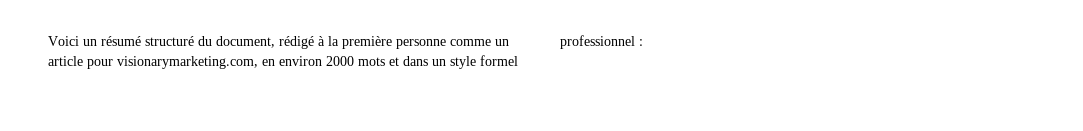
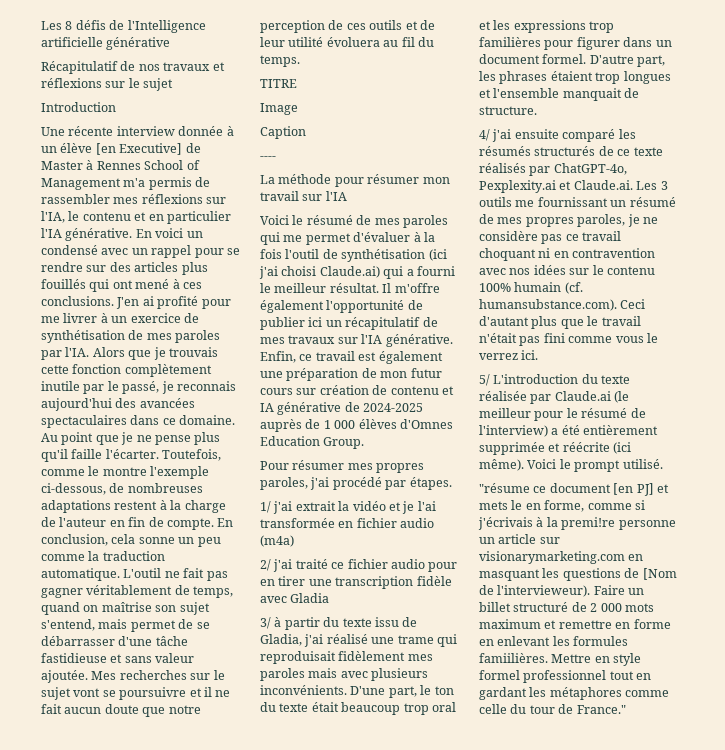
[48,36,509,49] [48,55,518,69] [560,35,643,49] Voici un résumé structuré du document, rédigé à la première personne comme un article pour visionarymarketing.com, en environ 2000 mots et dans un style formel professionnel : -> [41,20,206,33] [41,37,171,50] [41,61,225,74] [41,78,174,91] [41,102,116,112] [41,126,234,136] [41,143,201,155] [41,160,200,170] [41,177,211,190] [41,194,227,204] [41,211,231,224] [41,228,203,241] [41,245,240,258] [41,262,208,275] [41,279,202,292] [41,296,231,309] [41,313,199,323] [41,330,221,343] [41,347,218,360] [41,364,212,377] [41,381,236,394] [41,398,195,411] [41,415,236,428] [41,432,221,445] [41,449,222,462] [41,466,210,479] [41,483,203,495] [41,500,226,513] [41,517,234,530] [41,534,221,547] [41,551,165,561] [41,568,228,581] [41,585,234,598] [41,602,210,615] [41,619,210,632] [41,636,188,646] [41,653,195,663] [41,670,225,683] [41,687,231,700] [41,704,201,717] [260,20,435,33] [260,37,434,47] [260,55,300,67] [260,79,297,88] [260,103,298,115] [260,126,306,139] [260,156,276,160] [260,174,450,187] [260,191,347,201] [260,215,448,228] [260,232,435,245] [260,249,447,262] [259,266,455,279] [260,283,440,293] [260,300,423,313] [260,317,438,330] [260,334,453,347] [260,351,443,364] [260,368,442,381] [260,385,454,395] [260,402,424,415] [260,419,453,432] [260,436,365,449] [260,460,425,473] [260,477,452,490] [260,501,436,514] [260,518,435,528] [260,535,294,547] [260,559,458,572] [260,576,452,589] [260,593,330,603] [260,617,418,630] [260,634,457,647] [260,651,433,664] [260,668,429,681] [260,685,454,698] [260,702,456,715] [479,20,615,33] [479,37,672,50] [479,54,666,67] [479,71,671,84] [479,88,640,101] [479,106,537,115] [479,129,636,142] [479,146,663,156] [479,163,627,176] [479,180,668,193] [479,197,676,207] [479,214,658,227] [479,231,622,244] [479,248,656,261] [479,265,655,275] [479,282,583,294] [479,299,646,311] [479,316,641,329] [479,333,658,346] [479,350,539,360] [479,374,631,386] [479,391,630,404] [479,408,646,421] [479,425,659,437] [479,442,632,455] [479,459,663,472] [479,483,669,496] [479,500,645,512] [478,517,676,530] [479,534,560,544] [479,551,644,564] [479,568,677,581] [479,585,645,597] [479,602,654,612] [479,619,671,629] [479,636,629,646] [479,653,642,666] [479,670,652,683] [479,687,670,700] [479,704,626,714] Les 8 défis de l'Intelligence artificielle générative // Récapitulatif de nos travaux et réflexions sur le sujet // Introduction // Une récente interview donnée à un élève [en Executive] de Master à Rennes School of Management m'a permis de rassembler mes réflexions sur l'IA, le contenu et en particulier l'IA générative. En voici un condensé avec un rappel pour se rendre sur des articles plus fouillés qui ont mené à ces conclusions. J'en ai profité pour me livrer à un exercice de synthétisation de mes paroles par l'IA. Alors que je trouvais cette fonction complètement inutile par le passé, je reconnais aujourd'hui des avancées spectaculaires dans ce domaine. Au point que je ne pense plus qu'il faille l'écarter. Toutefois, comme le montre l'exemple ci-dessous, de nombreuses adaptations restent à la charge de l'auteur en fin de compte. En conclusion, cela sonne un peu comme la traduction automatique. L'outil ne fait pas gagner véritablement de temps, quand on maîtrise son sujet s'entend, mais permet de se débarrasser d'une tâche fastidieuse et sans valeur ajoutée. Mes recherches sur le sujet vont se poursuivre et il ne fait aucun doute que notre perception de ces outils et de leur utilité évoluera au fil du temps. // TITRE // Image // Caption // ---- // La méthode pour résumer mon travail sur l'IA // Voici le résumé de mes paroles qui me permet d'évaluer à la fois l'outil de synthétisation (ici j'ai choisi Claude.ai) qui a fourni le meilleur résultat. Il m'offre également l'opportunité de publier ici un récapitulatif de mes travaux sur l'IA générative. Enfin, ce travail est également une préparation de mon futur cours sur création de contenu et IA générative de 2024-2025 auprès de 1 000 élèves d'Omnes Education Group. // Pour résumer mes propres paroles, j'ai procédé par étapes. // 1/ j'ai extrait la vidéo et je l'ai transformée en fichier audio (m4a) // 2/ j'ai traité ce fichier audio pour en tirer une transcription fidèle avec Gladia // 3/ à partir du texte issu de Gladia, j'ai réalisé une trame qui reproduisait fidèlement mes paroles mais avec plusieurs inconvénients. D'une part, le ton du texte était beaucoup trop oral et les expressions trop familières pour figurer dans un document formel. D'autre part, les phrases étaient trop longues et l'ensemble manquait de structure. // 4/ j'ai ensuite comparé les résumés structurés de ce texte réalisés par ChatGPT-4o, Pexplexity.ai et Claude.ai. Les 3 outils me fournissant un résumé de mes propres paroles, je ne considère pas ce travail choquant ni en contravention avec nos idées sur le contenu 100% humain (cf. humansubstance.com). Ceci d'autant plus que le travail n'était pas fini comme vous le verrez ici. // 5/ L'introduction du texte réalisée par Claude.ai (le meilleur pour le résumé de l'interview) a été entièrement supprimée et réécrite (ici même). Voici le prompt utilisé. // "résume ce document [en PJ] et mets le en forme, comme si j'écrivais à la premi!re personne un article sur visionarymarketing.com en masquant les questions de [Nom de l'intervieweur). Faire un billet structuré de 2 000 mots maximum et remettre en forme en enlevant les formules famiilières. Mettre en style formel professionnel tout en gardant les métaphores comme celle du tour de France."

